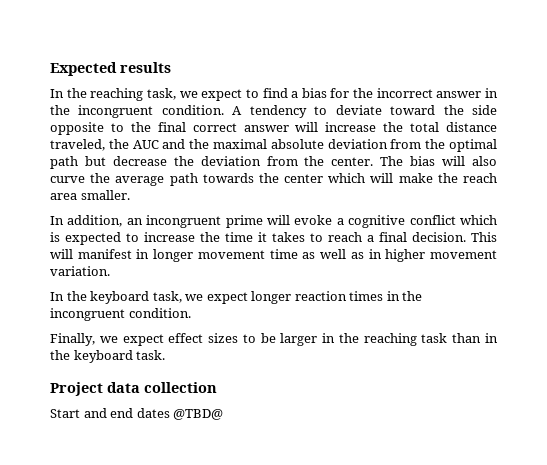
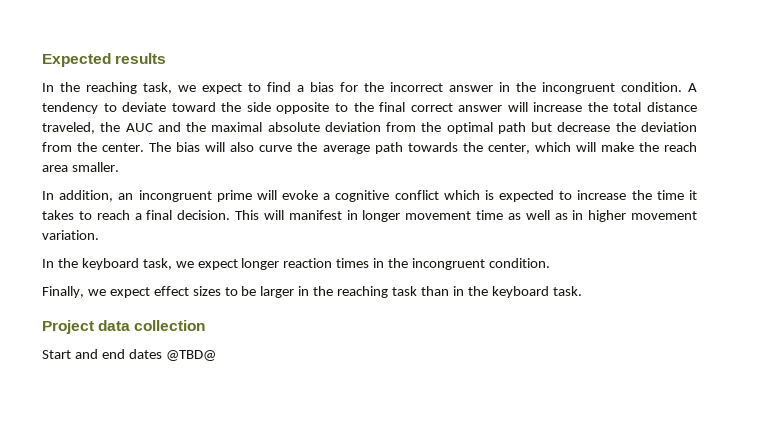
[284,174,324,183] center -> [487,143,530,154] center,

